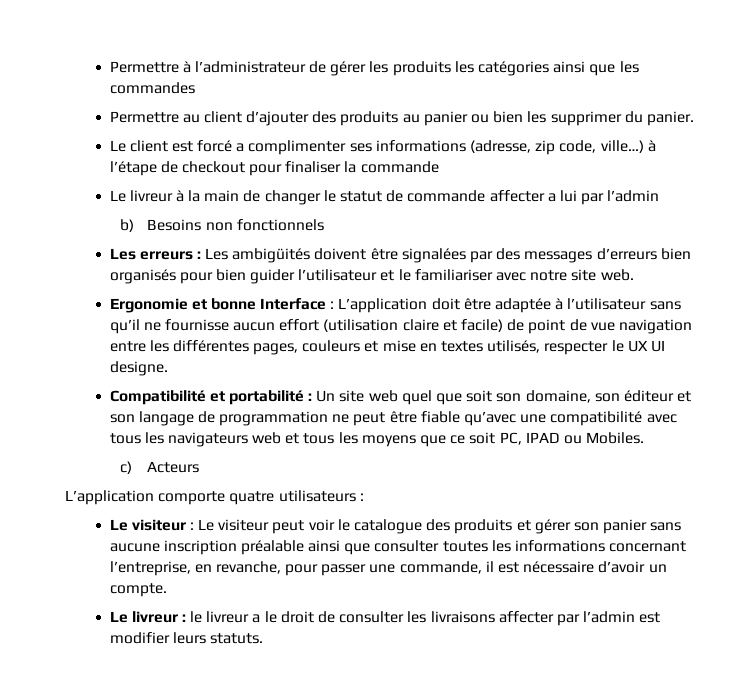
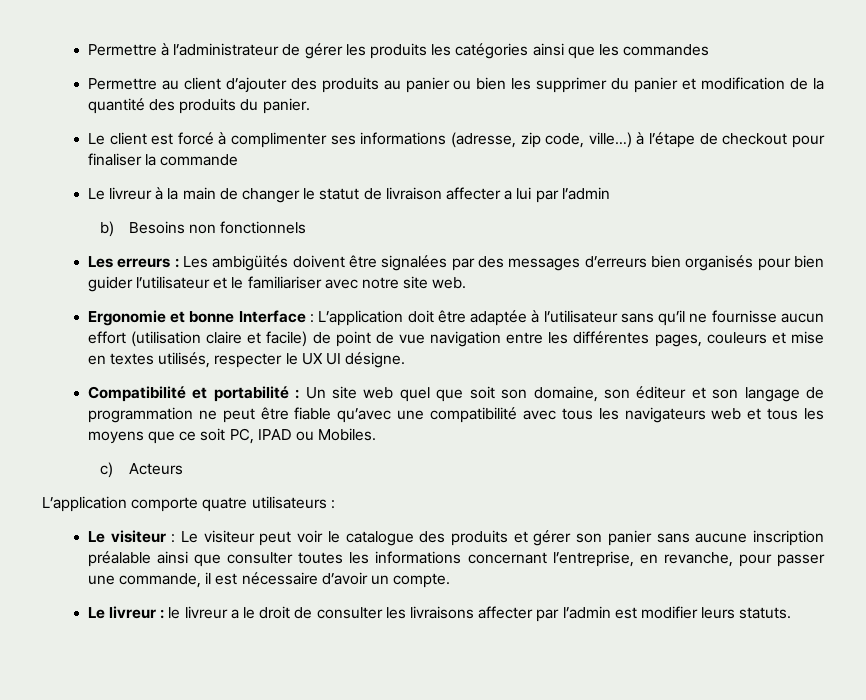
(643, 117) none -> [634,77,825,93] [87,98,259,114] panier et modification de la quantité des produits du
[236,143,245,152] a -> [218,132,227,145] à
[407,190,486,202] commande -> [385,187,442,200] livraison
[109,361,168,376] designe. -> [345,352,406,368] désigne.

